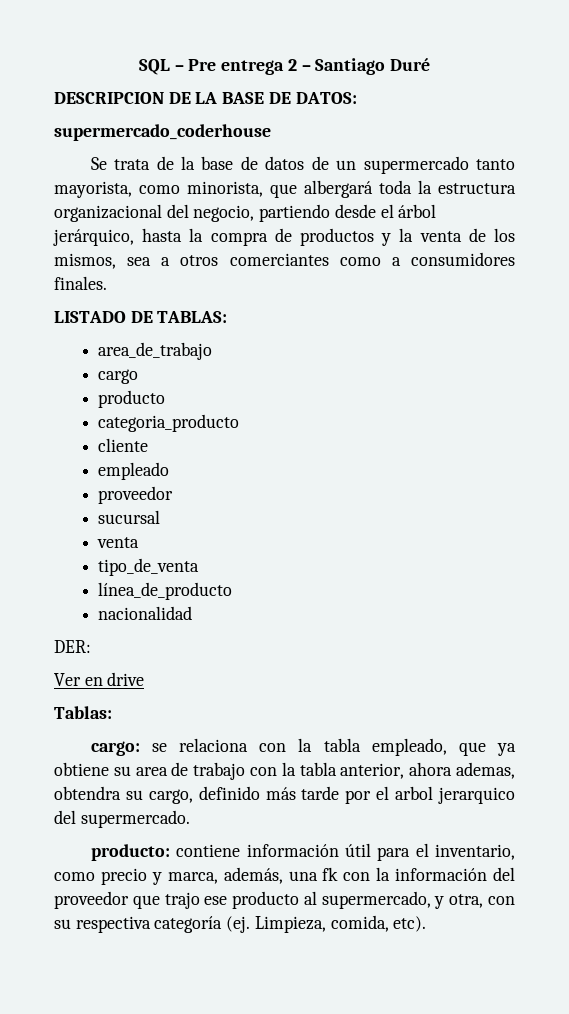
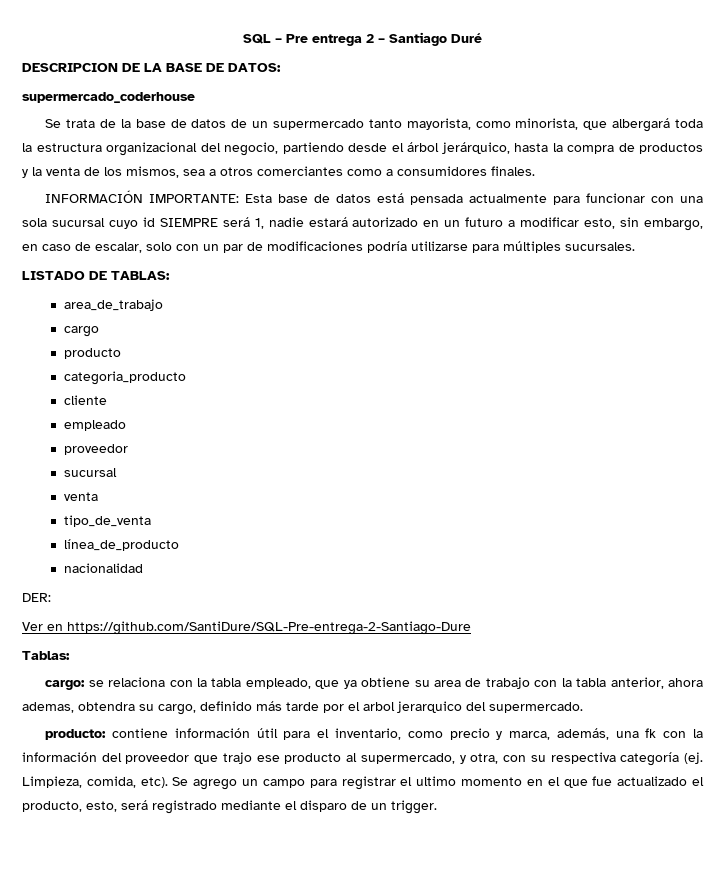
(107, 283) none -> [45,190,703,205] [22,217,704,231] [22,241,635,253] // INFORMACIÓN IMPORTANTE: Esta base de datos está pensada actualmente para funcionar con una sola sucursal cuyo id SIEMPRE será 1, nadie estará autorizado en un futuro a modificar esto, sin embargo, en caso de escalar, solo con un par de modificaciones podría utilizarse para múltiples sucursales.
[107,672,145,686] drive -> [67,621,471,635] https://github.com/SantiDure/SQL-Pre-entrega-2-Santiago-Dure
(427, 924) none -> [172,776,705,790] [22,800,437,814] Se agrego un campo para registrar el ultimo momento en el que fue actualizado el producto, esto, será registrado mediante el disparo de un trigger.

